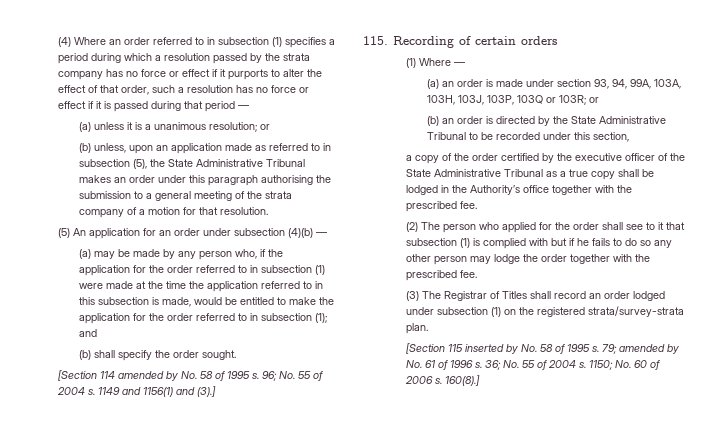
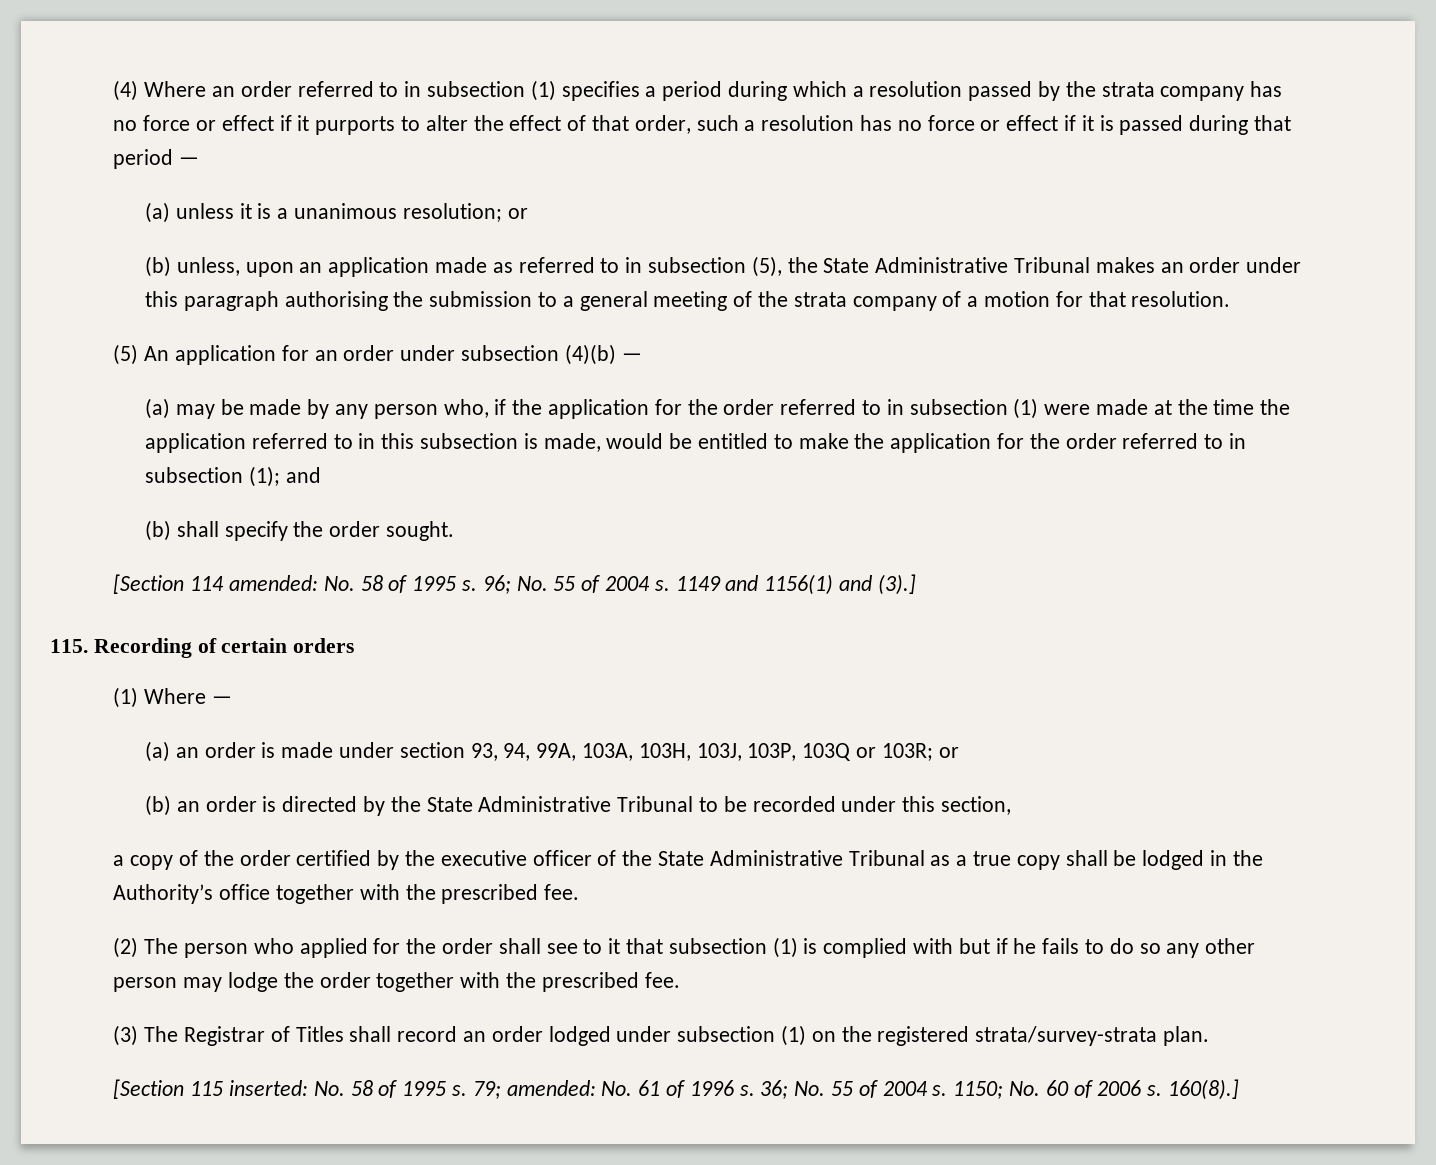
[117,371,178,381] amended by -> [228,575,318,591] amended:
[464,344,518,354] inserted by -> [228,1080,308,1096] inserted:
[618,344,679,354] amended by -> [506,1080,596,1096] amended:

